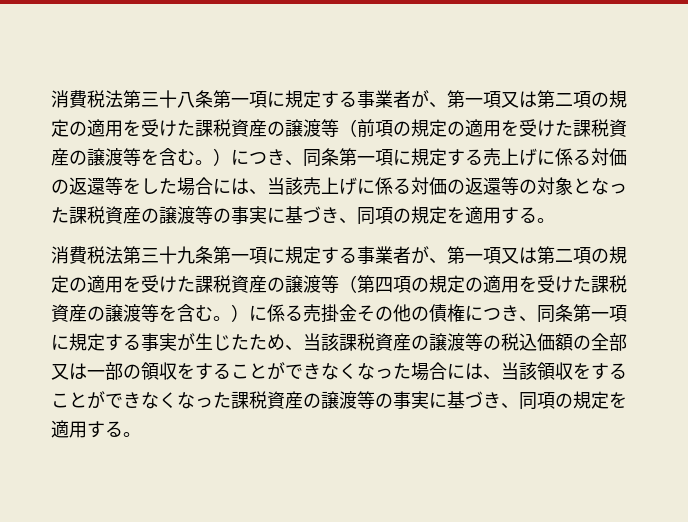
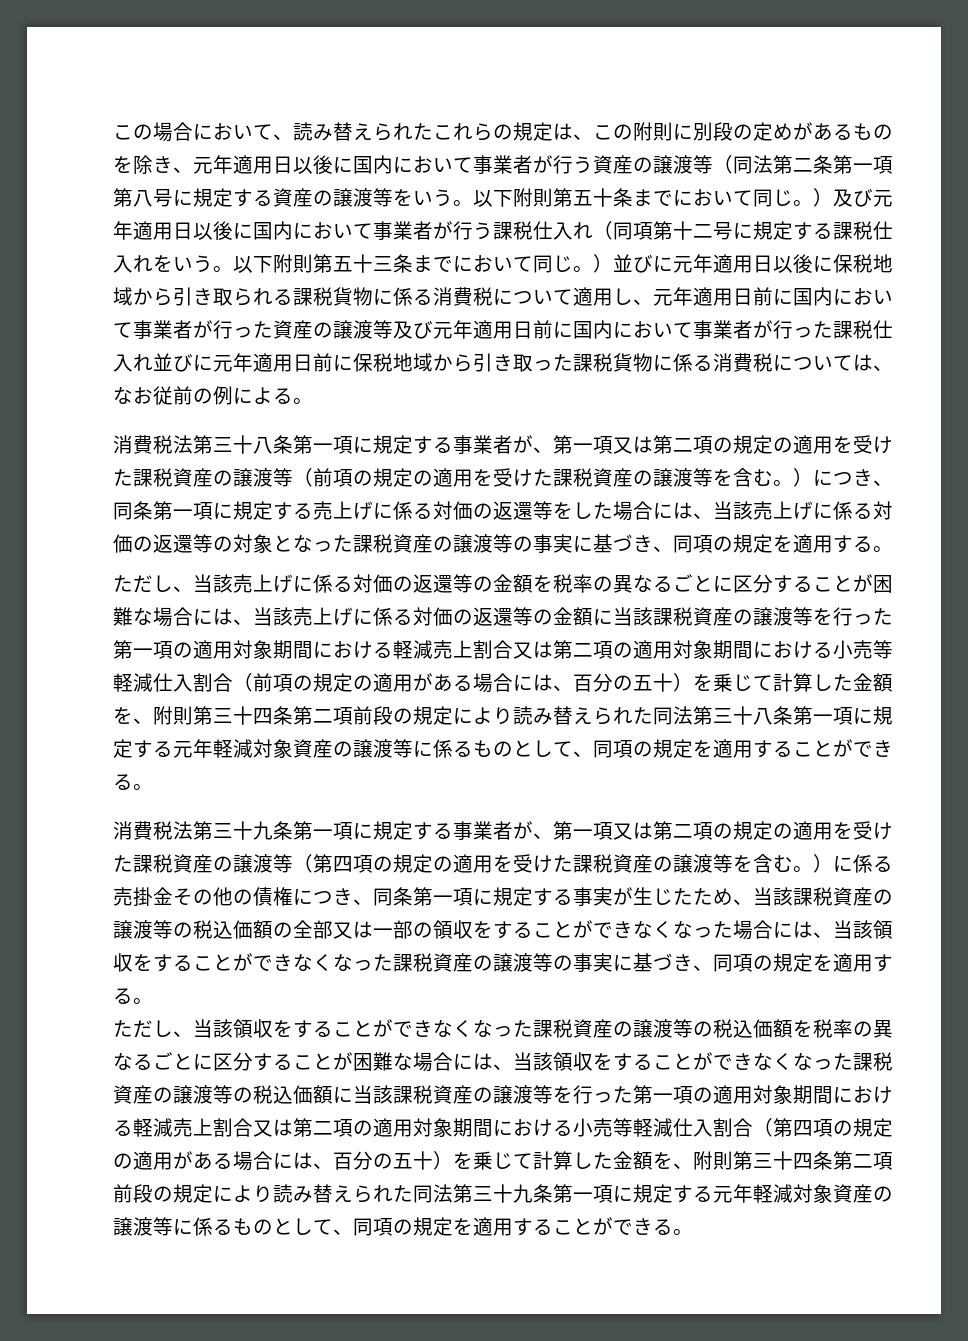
(51, 99) none -> [112,122,893,142] [112,155,893,174] [112,188,893,207] [112,221,893,240] [112,254,893,273] [112,287,893,306] [112,320,893,339] [112,353,893,372] [112,386,313,405] この場合において、読み替えられたこれらの規定は、この附則に別段の定めがあるものを除き、元年適用日以後に国内において事業者が行う資産の譲渡等（同法第二条第一項第八号に規定する資産の譲渡等をいう。以下附則第五十条までにおいて同じ。）及び元年適用日以後に国内において事業者が行う課税仕入れ（同項第十二号に規定する課税仕入れをいう。以下附則第五十三条までにおいて同じ。）並びに元年適用日以後に保税地域から引き取られる課税貨物に係る消費税について適用し、元年適用日前に国内において事業者が行った資産の譲渡等及び元年適用日前に国内において事業者が行った課税仕入れ並びに元年適用日前に保税地域から引き取った課税貨物に係る消費税については、なお従前の例による。 //
(556, 220) none -> [112,574,893,593] [112,607,893,627] [112,640,893,659] [112,673,893,693] [112,706,893,725] [112,739,893,758] [112,774,153,790] // ただし、当該売上げに係る対価の返還等の金額を税率の異なるごとに区分することが困難な場合には、当該売上げに係る対価の返還等の金額に当該課税資産の譲渡等を行った第一項の適用対象期間における軽減売上割合又は第二項の適用対象期間における小売等軽減仕入割合（前項の規定の適用がある場合には、百分の五十）を乗じて計算した金額を、附則第三十四条第二項前段の規定により読み替えられた同法第三十八条第一項に規定する元年軽減対象資産の譲渡等に係るものとして、同項の規定を適用することができる。
(142, 434) none -> [112,1019,893,1038] [112,1052,893,1072] [112,1085,893,1104] [112,1118,893,1137] [112,1151,893,1171] [112,1184,893,1203] [112,1217,693,1236] // ただし、当該領収をすることができなくなった課税資産の譲渡等の税込価額を税率の異なるごとに区分することが困難な場合には、当該領収をすることができなくなった課税資産の譲渡等の税込価額に当該課税資産の譲渡等を行った第一項の適用対象期間における軽減売上割合又は第二項の適用対象期間における小売等軽減仕入割合（第四項の規定の適用がある場合には、百分の五十）を乗じて計算した金額を、附則第三十四条第二項前段の規定により読み替えられた同法第三十九条第一項に規定する元年軽減対象資産の譲渡等に係るものとして、同項の規定を適用することができる。

